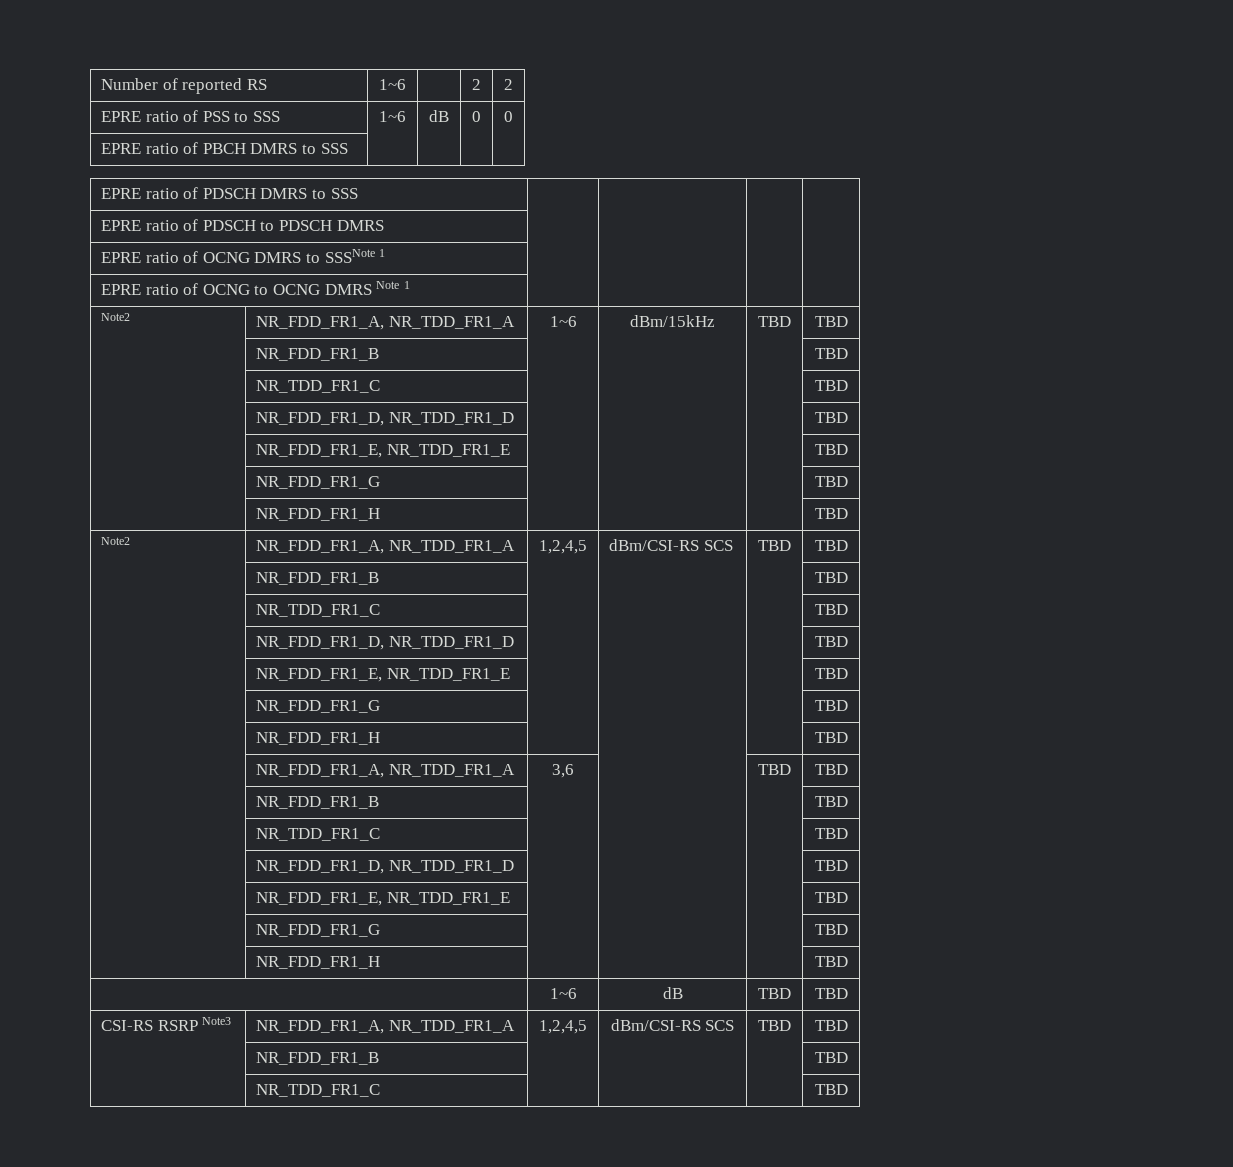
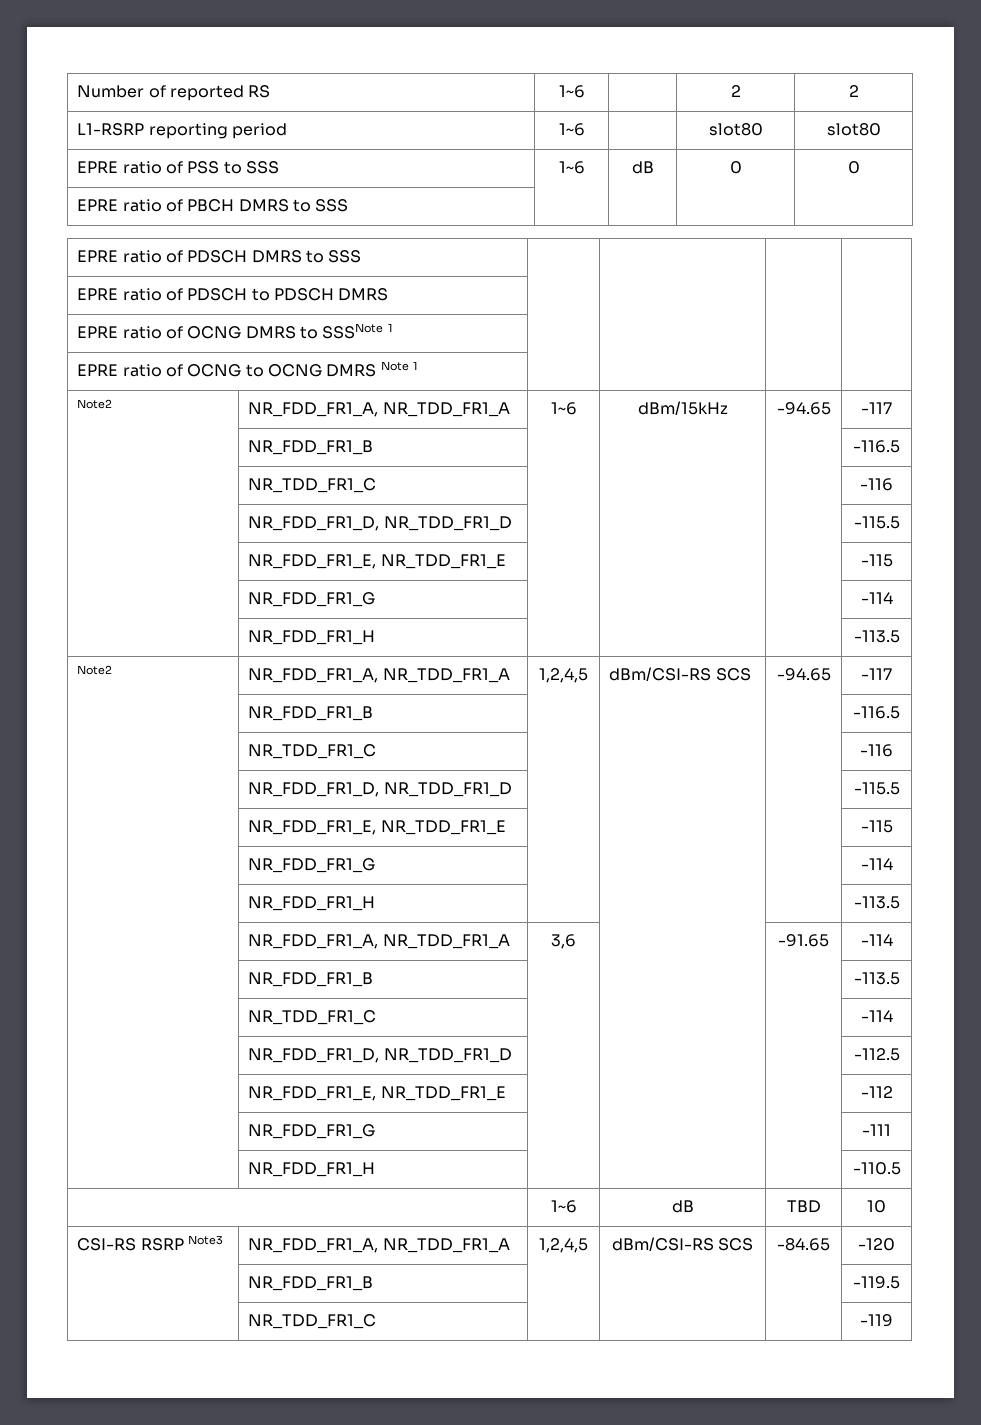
(513, 84) none -> [77,123,288,139] [558,123,585,136] [708,123,763,136] [826,123,881,136] // L1-RSRP reporting period | 1~6 | | slot80 | slot80
[758,316,791,327] [814,316,848,327] [256,348,380,361] [814,348,848,359] [256,380,381,393] [814,380,848,391] [256,412,514,426] [814,412,848,423] [256,444,510,458] [814,444,848,455] [256,476,381,489] [814,476,848,487] [256,508,381,521] [814,508,848,519] TBD | TBD // | NR_FDD_FR1_B | | | | TBD // | NR_TDD_FR1_C | | | | TBD // | NR_FDD_FR1_D, NR_TDD_FR1_D | | | | TBD // | NR_FDD_FR1_E, NR_TDD_FR1_E | | | | TBD // | NR_FDD_FR1_G | | | | TBD // | NR_FDD_FR1_H | | | | TBD -> [776,402,831,415] [861,402,892,414] [248,440,374,455] [853,440,900,453] [248,478,377,493] [860,478,893,491] [248,516,512,531] [853,516,900,529] [248,554,506,569] [860,554,893,567] [248,592,376,607] [860,592,893,604] [248,630,376,645] [853,630,900,643] -94.65 | -117 // | NR_FDD_FR1_B | | | | -116.5 // | NR_TDD_FR1_C | | | | -116 // | NR_FDD_FR1_D, NR_TDD_FR1_D | | | | -115.5 // | NR_FDD_FR1_E, NR_TDD_FR1_E | | | | -115 // | NR_FDD_FR1_G | | | | -114 // | NR_FDD_FR1_H | | | | -113.5
[758,540,791,551] [814,540,848,551] [256,572,380,585] [814,572,848,583] [256,604,381,617] [814,604,848,615] [256,636,514,650] [814,636,848,647] [256,668,510,682] [814,668,848,679] [256,700,381,713] [814,700,848,711] [256,732,381,745] [814,732,848,743] TBD | TBD // | NR_FDD_FR1_B | | | | TBD // | NR_TDD_FR1_C | | | | TBD // | NR_FDD_FR1_D, NR_TDD_FR1_D | | | | TBD // | NR_FDD_FR1_E, NR_TDD_FR1_E | | | | TBD // | NR_FDD_FR1_G | | | | TBD // | NR_FDD_FR1_H | | | | TBD -> [776,668,831,681] [861,668,892,680] [248,706,374,721] [853,706,900,719] [248,744,377,759] [860,744,893,757] [248,782,512,797] [853,782,900,795] [248,820,506,835] [860,820,893,833] [248,858,376,873] [860,858,893,870] [248,896,376,911] [853,896,900,909] -94.65 | -117 // | NR_FDD_FR1_B | | | | -116.5 // | NR_TDD_FR1_C | | | | -116 // | NR_FDD_FR1_D, NR_TDD_FR1_D | | | | -115.5 // | NR_FDD_FR1_E, NR_TDD_FR1_E | | | | -115 // | NR_FDD_FR1_G | | | | -114 // | NR_FDD_FR1_H | | | | -113.5
[758,764,791,775] [814,764,848,775] [256,796,380,809] [814,796,848,807] [256,828,381,841] [814,828,848,839] [256,860,514,874] [814,860,848,871] [256,892,510,906] [814,892,848,903] [256,924,381,937] [814,924,848,935] [256,956,381,969] [814,956,848,967] TBD | TBD // | NR_FDD_FR1_B | | | | TBD // | NR_TDD_FR1_C | | | | TBD // | NR_FDD_FR1_D, NR_TDD_FR1_D | | | | TBD // | NR_FDD_FR1_E, NR_TDD_FR1_E | | | | TBD // | NR_FDD_FR1_G | | | | TBD // | NR_FDD_FR1_H | | | | TBD -> [778,934,829,947] [860,934,893,946] [248,972,374,987] [853,972,900,985] [248,1010,377,1025] [860,1010,893,1022] [248,1048,512,1063] [853,1048,900,1061] [248,1086,506,1101] [860,1086,893,1098] [248,1124,376,1139] [862,1124,891,1136] [248,1162,376,1177] [852,1162,901,1175] -91.65 | -114 // | NR_FDD_FR1_B | | | | -113.5 // | NR_TDD_FR1_C | | | | -114 // | NR_FDD_FR1_D, NR_TDD_FR1_D | | | | -112.5 // | NR_FDD_FR1_E, NR_TDD_FR1_E | | | | -112 // | NR_FDD_FR1_G | | | | -111 // | NR_FDD_FR1_H | | | | -110.5
[814,988,848,999] TBD -> [867,1200,886,1213] 10
[758,1020,791,1031] [814,1020,848,1031] [256,1052,380,1065] [814,1052,848,1063] [256,1084,381,1097] [814,1084,848,1095] TBD | TBD // | NR_FDD_FR1_B | | | | TBD // | NR_TDD_FR1_C | | | | TBD -> [777,1238,830,1251] [858,1238,895,1251] [248,1276,374,1291] [853,1276,900,1289] [248,1314,377,1329] [860,1314,893,1327] -84.65 | -120 // | NR_FDD_FR1_B | | | | -119.5 // | NR_TDD_FR1_C | | | | -119

